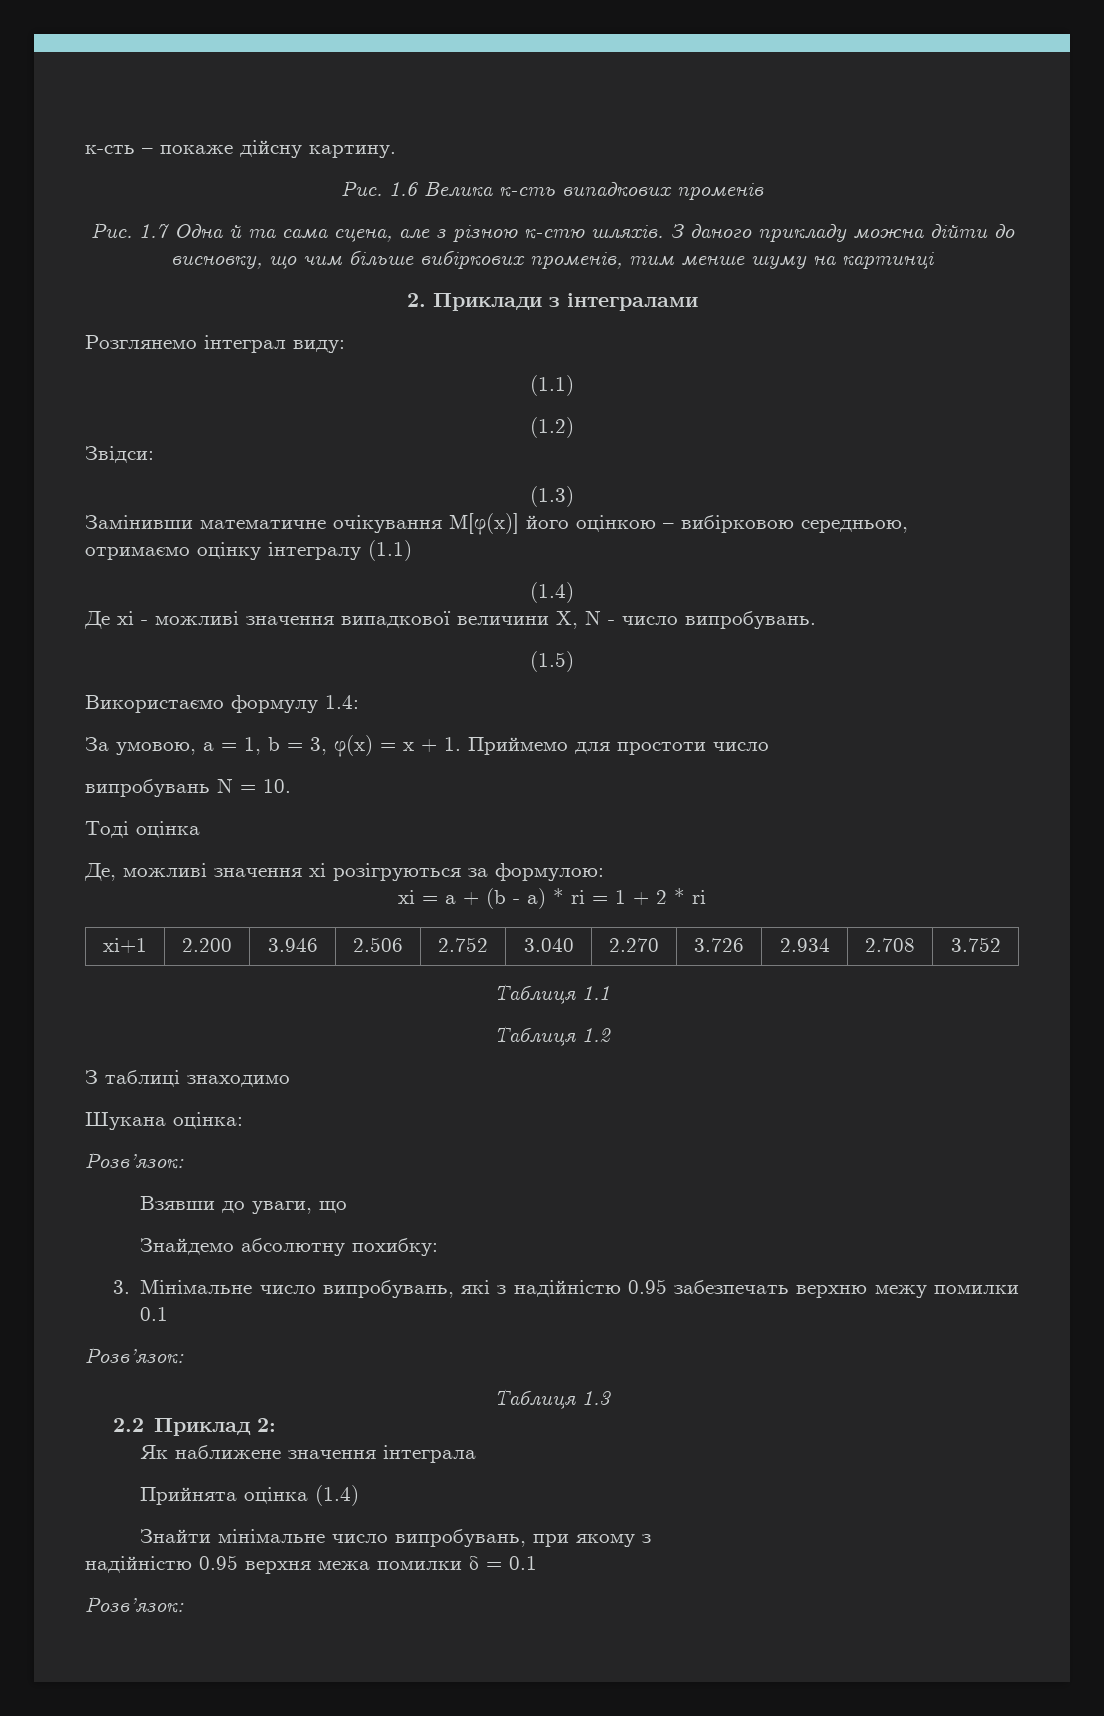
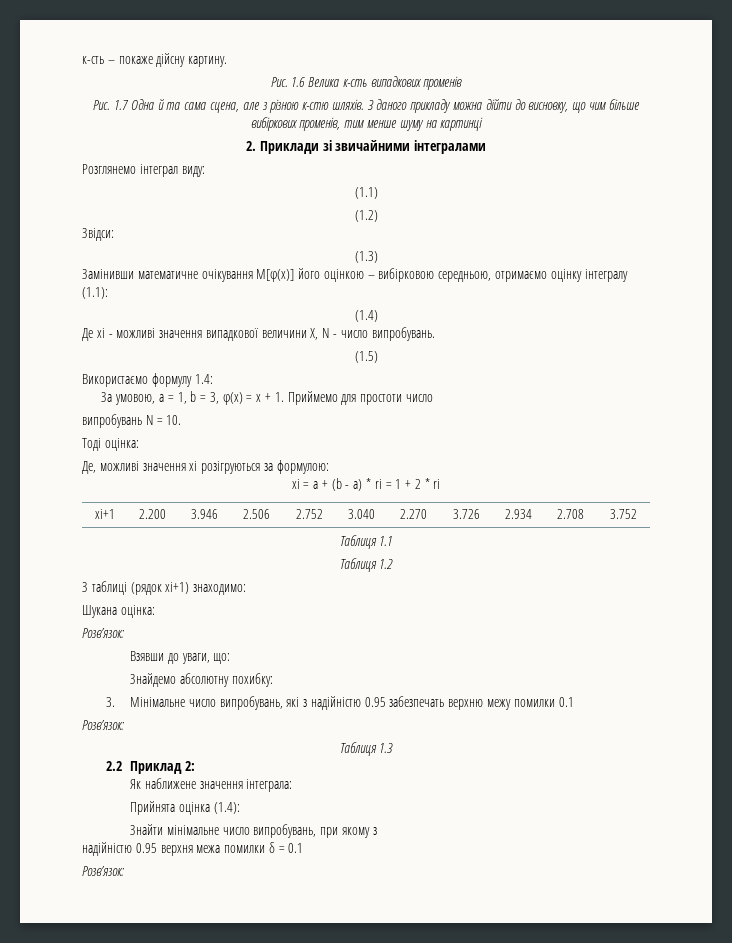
[548,297,560,307] з -> [322,140,411,151] зі звичайними
[368,540,412,561] (1.1) -> [82,287,108,299] (1.1):
[136,821,200,838] оцінка -> [104,438,139,451] оцінка:
[187,1075,290,1087] знаходимо -> [130,582,247,595] (рядок xi+1) знаходимо:
[319,1201,348,1213] що -> [213,653,231,664] що:
[383,1445,477,1463] інтеграла -> [246,779,293,792] інтеграла:
[315,1485,360,1506] (1.4) -> [213,802,240,814] (1.4):

